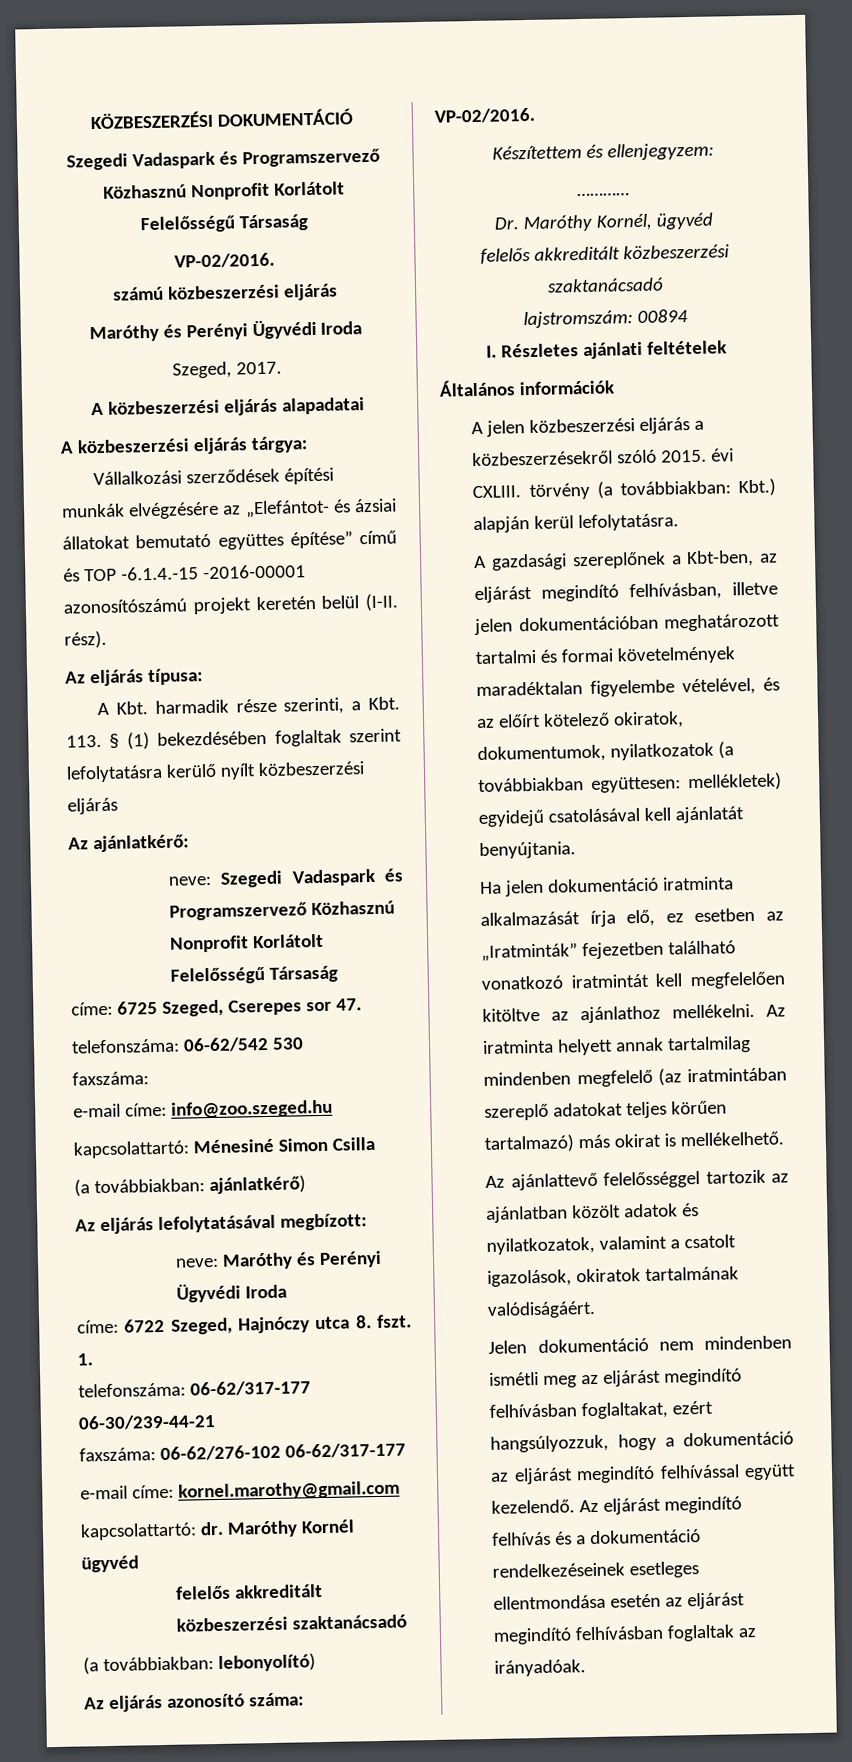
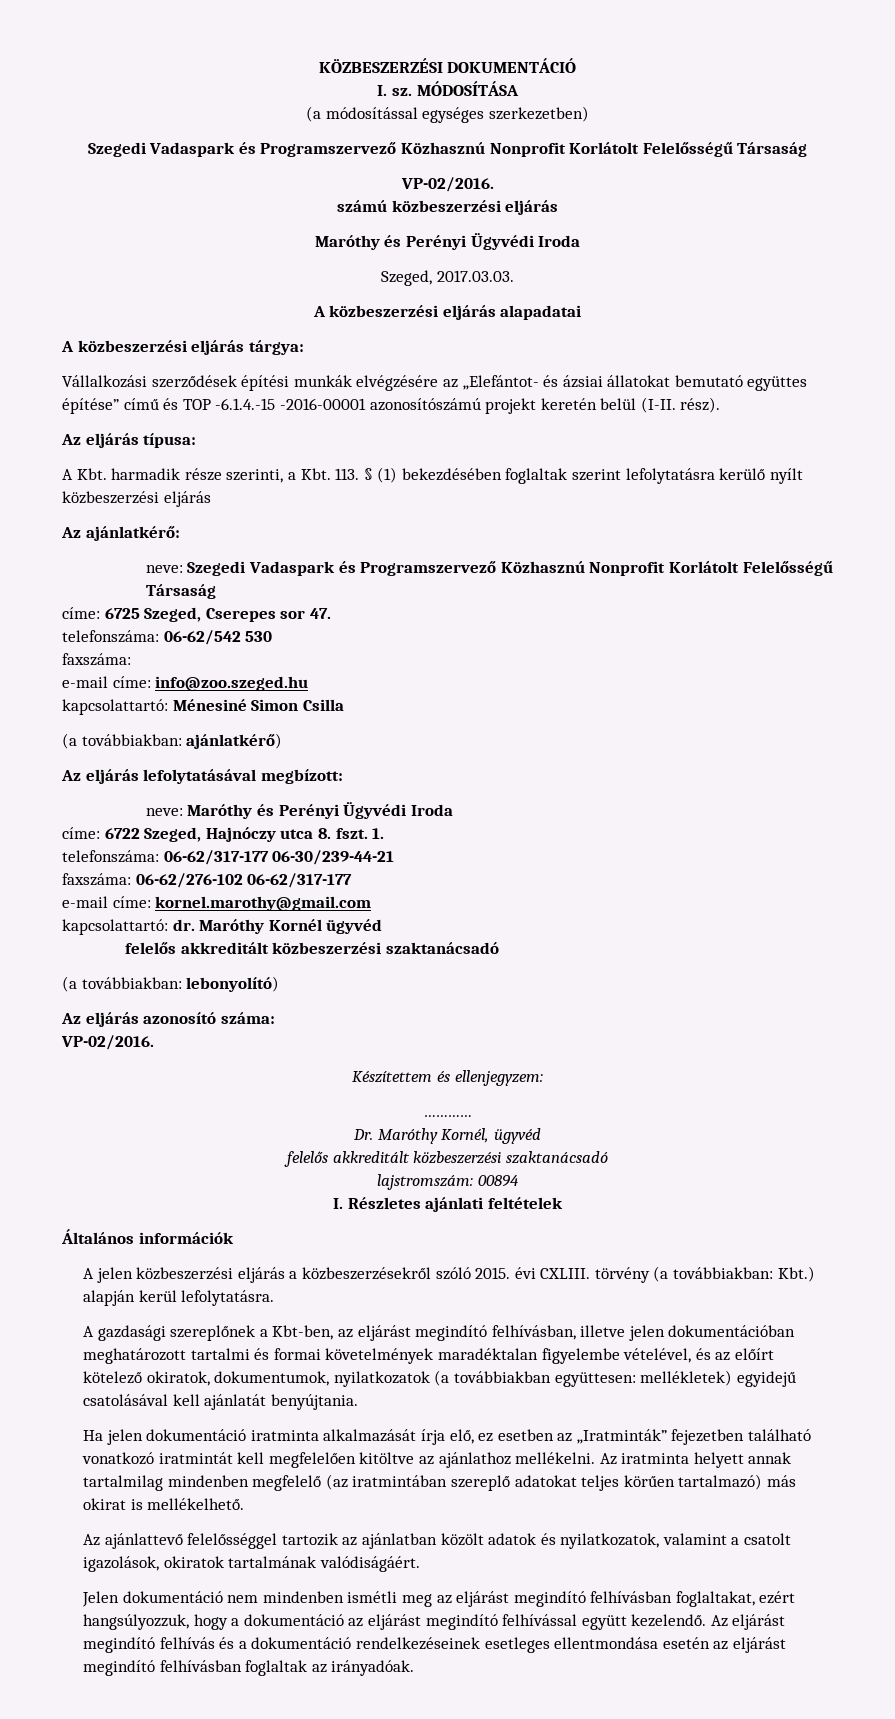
(353, 117) none -> [377,81,519,96] [306,106,589,123] // I. sz. MÓDOSÍTÁSA // (a módosítással egységes szerkezetben)
[235,361,282,375] 2017. -> [436,270,514,282] 2017.03.03.

